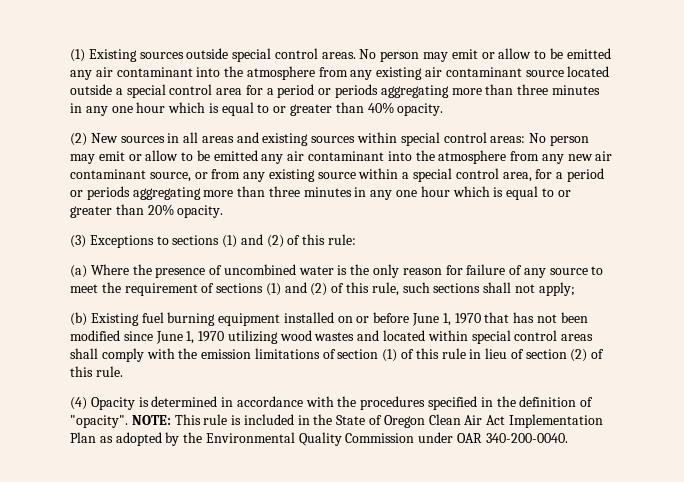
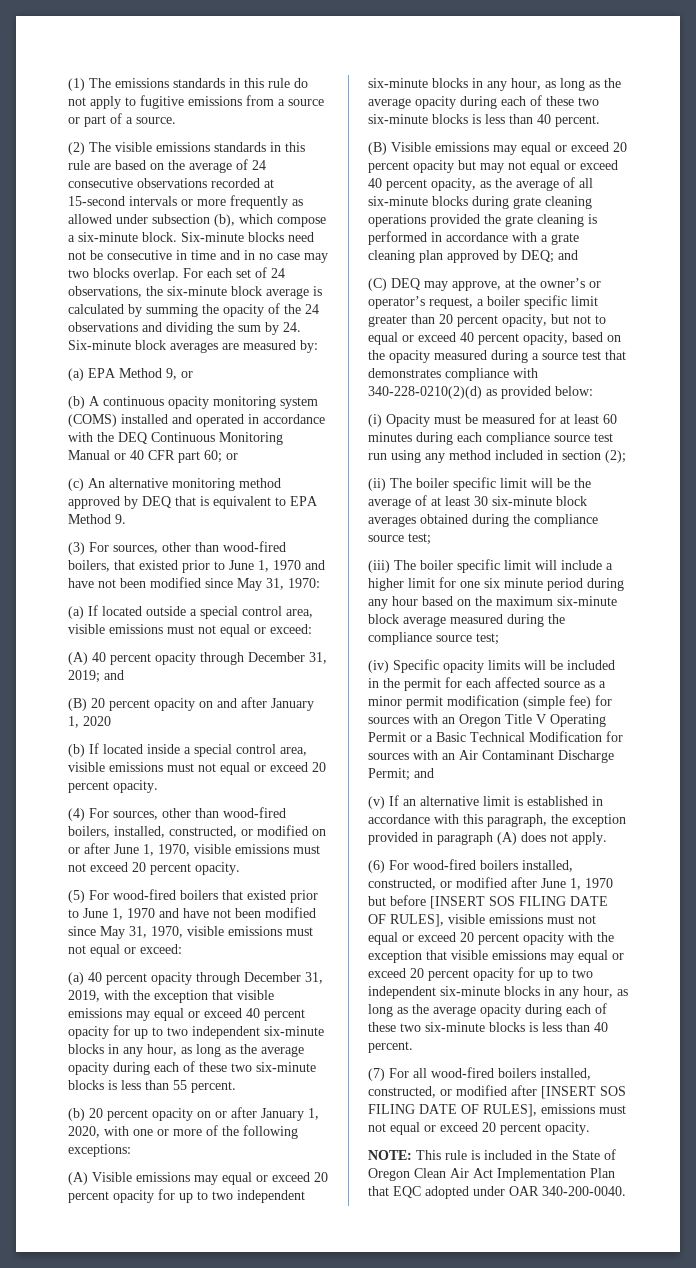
[70,48,611,62] [70,66,564,80] (1) Existing sources outside special control areas. No person may emit or allow to be emitted any air contaminant into the atmosphere from any existing air contaminant source -> [68,78,308,91] [68,95,324,109] [68,113,176,127] [68,142,305,155] [68,159,266,173] [68,178,274,188] [68,195,303,209] [68,214,326,227] [68,232,314,242] [68,250,328,263] [68,267,285,281] [68,286,322,299] [68,303,319,317] [68,322,301,335] [68,340,318,353] [68,368,193,381] [68,396,318,409] [68,414,325,427] [68,432,283,445] [68,450,238,463] [68,478,281,491] [68,496,318,509] [68,514,126,524] [68,541,286,555] [68,560,325,573] [68,577,320,591] [68,605,98,619] (1) The emissions standards in this rule do not apply to fugitive emissions from a source or part of a source. // (2) The visible emissions standards in this rule are based on the average of 24 consecutive observations recorded at 15-second intervals or more frequently as allowed under subsection (b), which compose a six-minute block. Six-minute blocks need not be consecutive in time and in no case may two blocks overlap. For each set of 24 observations, the six-minute block average is calculated by summing the opacity of the 24 observations and dividing the sum by 24. Six-minute block averages are measured by: // (a) EPA Method 9, or // (b) A continuous opacity monitoring system (COMS) installed and operated in accordance with the DEQ Continuous Monitoring Manual or 40 CFR part 60; or // (c) An alternative monitoring method approved by DEQ that is equivalent to EPA Method 9. // (3) For sources, other than wood-fired boilers, that existed prior to June 1, 1970 and have not been modified since May 31, 1970: // (a) If
[216,84,600,98] [70,102,444,116] [70,132,589,146] [70,150,613,164] [70,168,604,182] [70,186,571,200] [70,204,224,218] [70,234,357,248] [70,264,604,278] [70,282,575,296] [70,312,588,326] [70,330,594,344] [70,348,605,362] [70,366,123,377] [70,396,594,410] [70,415,128,428] area for a period or periods aggregating more than three minutes in any one hour which is equal to or greater than 40% opacity. // (2) New sources in all areas and existing sources within special control areas: No person may emit or allow to be emitted any air contaminant into the atmosphere from any new air contaminant source, or from any existing source within a special control area, for a period or periods aggregating more than three minutes in any one hour which is equal to or greater than 20% opacity. // (3) Exceptions to sections (1) and (2) of this rule: // (a) Where the presence of uncombined water is the only reason for failure of any source to meet the requirement of sections (1) and (2) of this rule, such sections shall not apply; // (b) Existing fuel burning equipment installed on or before June 1, 1970 that has not been modified since June 1, 1970 utilizing wood wastes and located within special control areas shall comply with the emission limitations of section (1) of this rule in lieu of section (2) of this rule. // (4) Opacity is determined in accordance with the procedures specified in the definition of "opacity". -> [286,609,313,618] [68,624,312,637] [68,652,327,665] [68,670,124,683] [68,697,314,711] [68,716,111,728] [68,743,307,757] [68,762,326,775] [68,780,158,793] [68,807,286,821] [68,825,326,838] [68,843,320,856] [68,862,240,875] [68,889,318,903] [68,907,316,920] [68,926,313,939] [68,944,182,957] [68,972,323,985] [68,990,274,1003] [68,1008,305,1021] [68,1025,324,1039] [68,1044,304,1057] [68,1061,316,1075] [68,1080,236,1093] [68,1107,319,1121] [68,1125,298,1139] [68,1144,131,1157] [68,1172,328,1185] [68,1189,305,1203] [368,78,621,91] [368,95,599,109] [368,114,600,127] [368,142,627,155] [368,160,618,173] [368,177,593,191] [368,196,592,209] [368,214,597,227] [368,231,579,245] [368,250,578,263] [368,278,601,291] [368,295,598,309] [368,314,606,327] [368,332,621,345] [368,350,626,363] [368,368,538,381] [368,386,593,399] [368,413,617,427] [368,432,613,445] [368,450,626,463] [368,477,591,491] [368,495,587,509] [368,514,598,527] [368,533,431,545] [368,559,613,573] [368,577,624,591] [368,596,617,609] [368,614,565,627] [368,632,499,645] [368,659,615,673] [368,677,606,691] [368,695,612,709] [368,714,606,727] [368,731,623,742] [368,750,614,763] [368,768,434,781] [368,795,603,809] [368,814,626,827] [368,832,607,845] [368,859,573,873] [368,877,613,890] [368,895,608,909] [368,914,596,927] [368,932,614,945] [368,950,624,963] [368,967,593,981] [368,986,628,999] [368,1003,607,1017] [368,1022,608,1032] [368,1041,413,1053] [368,1067,591,1081] [368,1085,626,1099] [368,1104,626,1117] [368,1122,590,1135] area, visible emissions must not equal or exceed: // (A) 40 percent opacity through December 31, 2019; and // (B) 20 percent opacity on and after January 1, 2020 // (b) If located inside a special control area, visible emissions must not equal or exceed 20 percent opacity. // (4) For sources, other than wood-fired boilers, installed, constructed, or modified on or after June 1, 1970, visible emissions must not exceed 20 percent opacity. // (5) For wood-fired boilers that existed prior to June 1, 1970 and have not been modified since May 31, 1970, visible emissions must not equal or exceed: // (a) 40 percent opacity through December 31, 2019, with the exception that visible emissions may equal or exceed 40 percent opacity for up to two independent six-minute blocks in any hour, as long as the average opacity during each of these two six-minute blocks is less than 55 percent. // (b) 20 percent opacity on or after January 1, 2020, with one or more of the following exceptions: // (A) Visible emissions may equal or exceed 20 percent opacity for up to two independent six-minute blocks in any hour, as long as the average opacity during each of these two six-minute blocks is less than 40 percent. // (B) Visible emissions may equal or exceed 20 percent opacity but may not equal or exceed 40 percent opacity, as the average of all six-minute blocks during grate cleaning operations provided the grate cleaning is performed in accordance with a grate cleaning plan approved by DEQ; and // (C) DEQ may approve, at the owner’s or operator’s request, a boiler specific limit greater than 20 percent opacity, but not to equal or exceed 40 percent opacity, based on the opacity measured during a source test that demonstrates compliance with 340-228-0210(2)(d) as provided below: // (i) Opacity must be measured for at least 60 minutes during each compliance source test run using any method included in section (2); // (ii) The boiler specific limit will be the average of at least 30 six-minute block averages obtained during the compliance source test; // (iii) The boiler specific limit will include a higher limit for one six minute period during any hour based on the maximum six-minute block average measured during the compliance source test; // (iv) Specific opacity limits will be included in the permit for each affected source as a minor permit modification (simple fee) for sources with an Oregon Title V Operating Permit or a Basic Technical Modification for sources with an Air Contaminant Discharge Permit; and // (v) If an alternative limit is established in accordance with this paragraph, the exception provided in paragraph (A) does not apply. // (6) For wood-fired boilers installed, constructed, or modified after June 1, 1970 but before [INSERT SOS FILING DATE OF RULES], visible emissions must not equal or exceed 20 percent opacity with the exception that visible emissions may equal or exceed 20 percent opacity for up to two independent six-minute blocks in any hour, as long as the average opacity during each of these two six-minute blocks is less than 40 percent. // (7) For all wood-fired boilers installed, constructed, or modified after [INSERT SOS FILING DATE OF RULES], emissions must not equal or exceed 20 percent opacity. //
[99,432,415,446] as adopted by the Environmental Quality Commission -> [368,1186,469,1199] that EQC adopted

